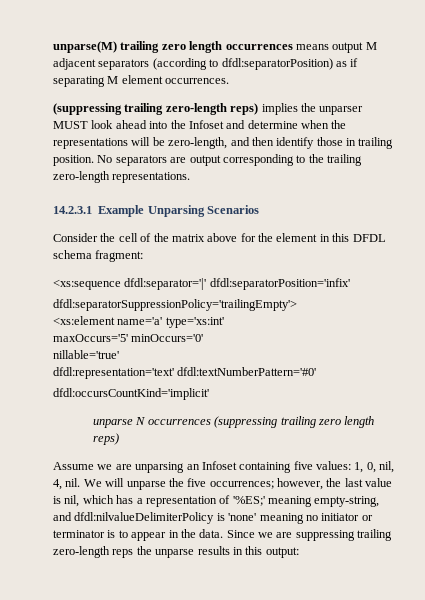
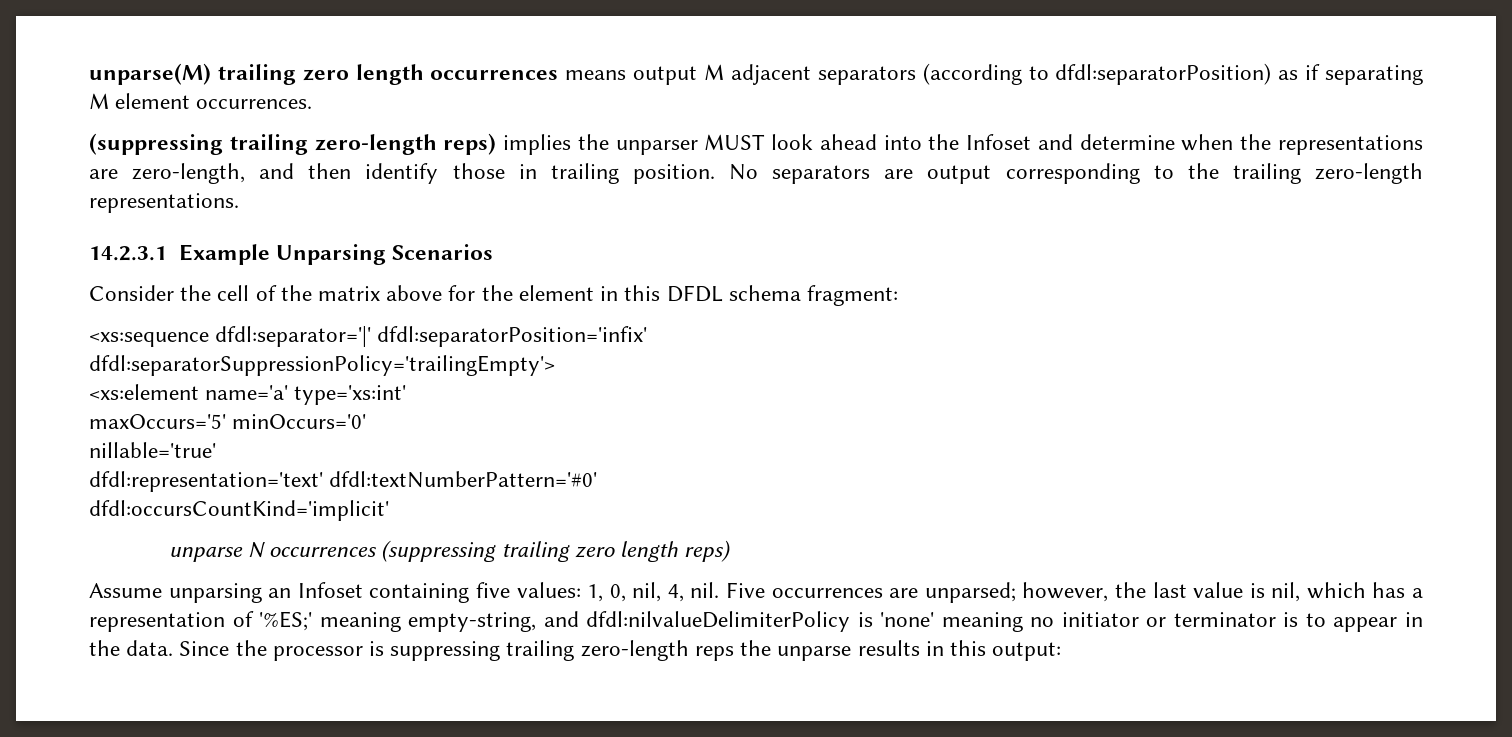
[131,137,165,146] will be -> [89,169,118,179] are
[97,464,132,470] we are -> (162, 590) none
[83,478,274,490] We will unparse the five occurrences; -> [726,582,1016,603] Five occurrences are unparsed;
[258,532,293,538] we are -> [235,640,385,661] the processor is

